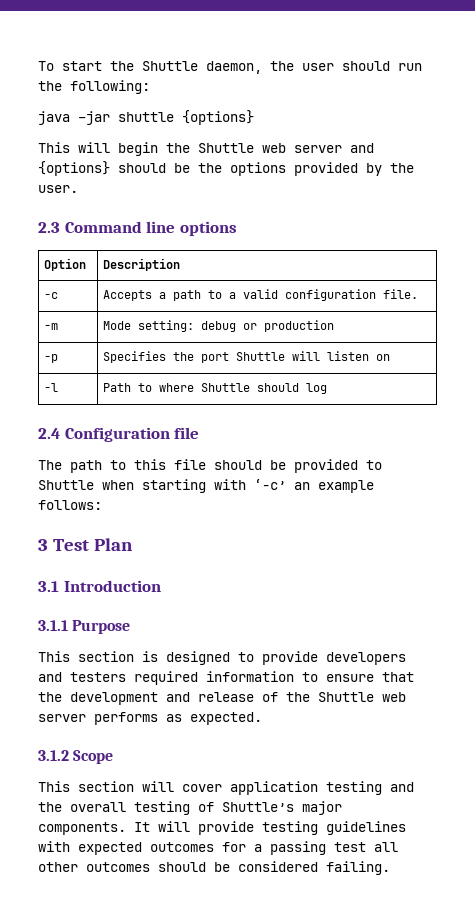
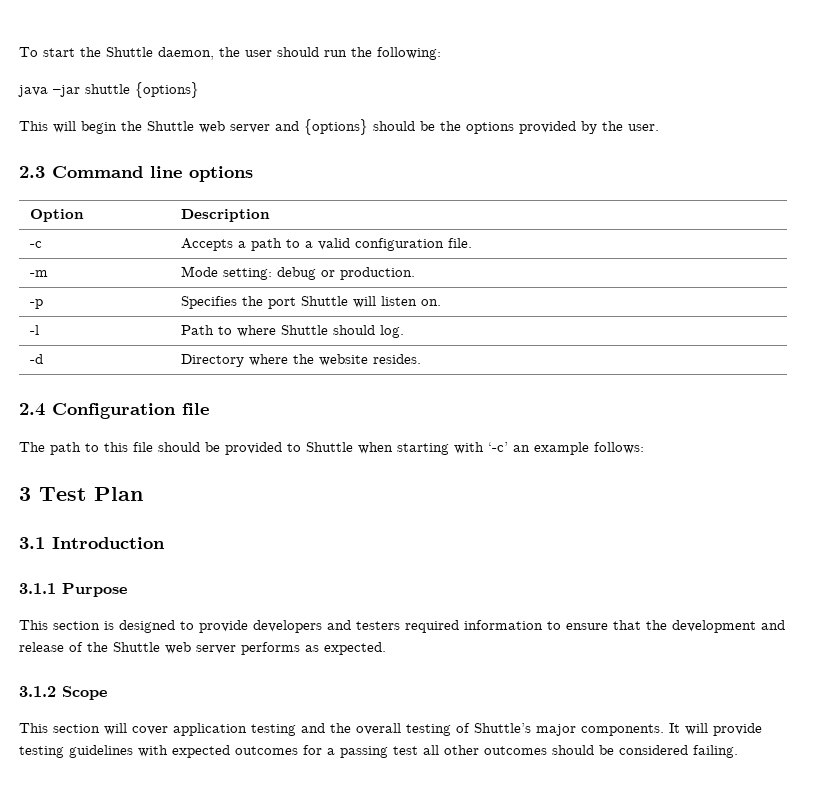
[263,320,334,332] production -> [340,267,416,280] production.
[375,354,390,361] on -> [421,299,442,306] on.
[305,383,327,394] log -> [380,325,405,338] [30,354,44,364] [181,354,422,367] log. // -d | Directory where the website resides.

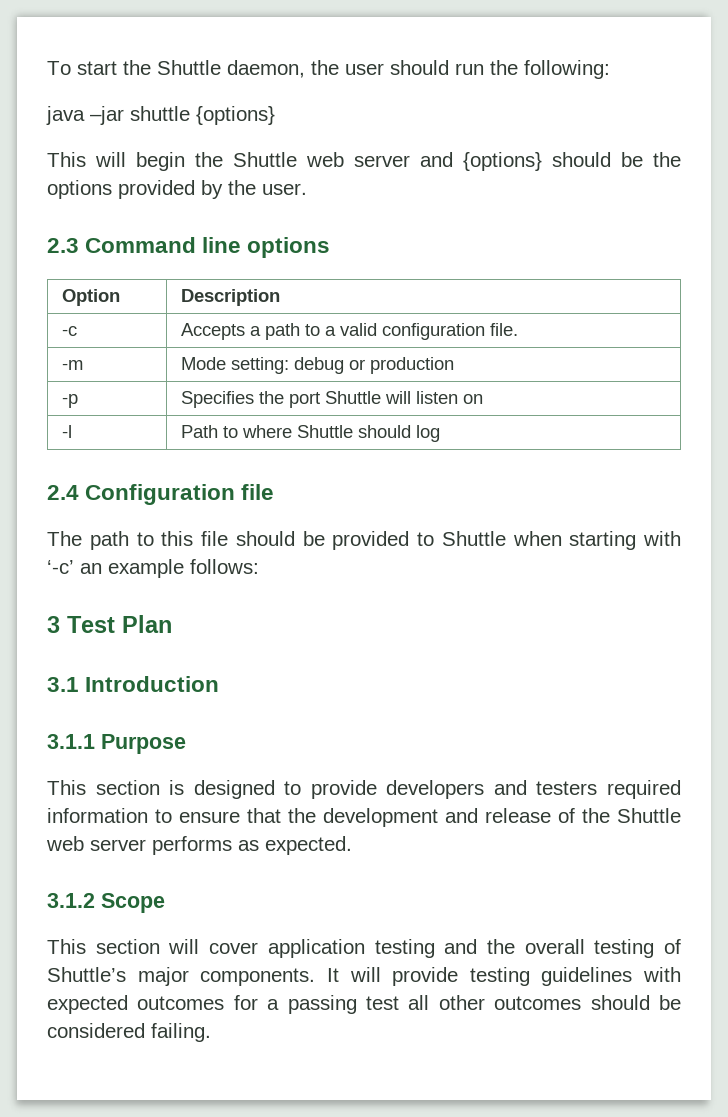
[340,267,416,280] production. -> [369,357,454,374] production
[421,299,442,306] on. -> [462,394,483,404] on
[380,325,405,338] [30,354,44,364] [181,354,422,367] log. // -d | Directory where the website resides. -> [415,425,440,442] log

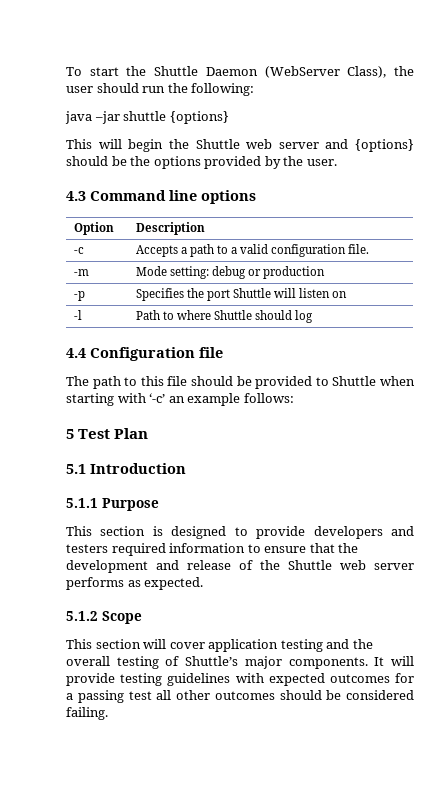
[227,60,305,78] daemon, -> [205,66,387,78] Daemon (WebServer Class),
[47,238,79,253] 2.3 -> [66,191,86,201] 4.3
[47,485,79,500] 2.4 -> [66,348,86,358] 4.4
[47,616,60,633] 3 -> [66,429,74,439] 5
[47,677,79,692] 3.1 -> [66,464,86,474] 5.1
[47,734,95,749] 3.1.1 -> [66,498,98,508] 5.1.1
[47,893,95,908] 3.1.2 -> [66,611,98,621] 5.1.2

